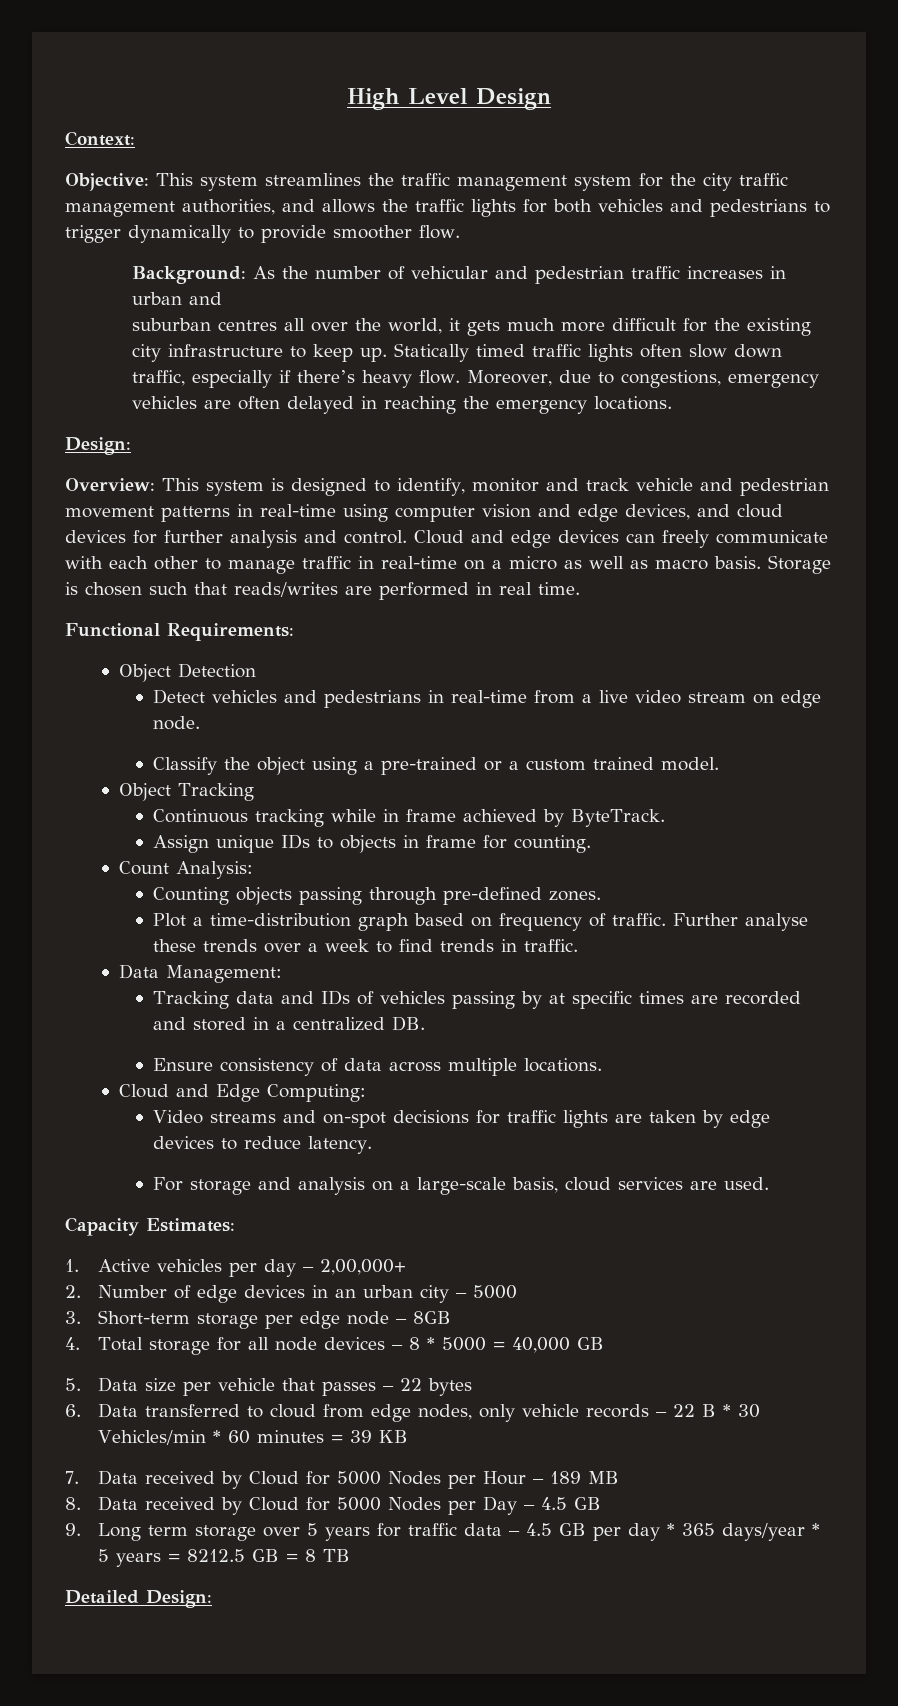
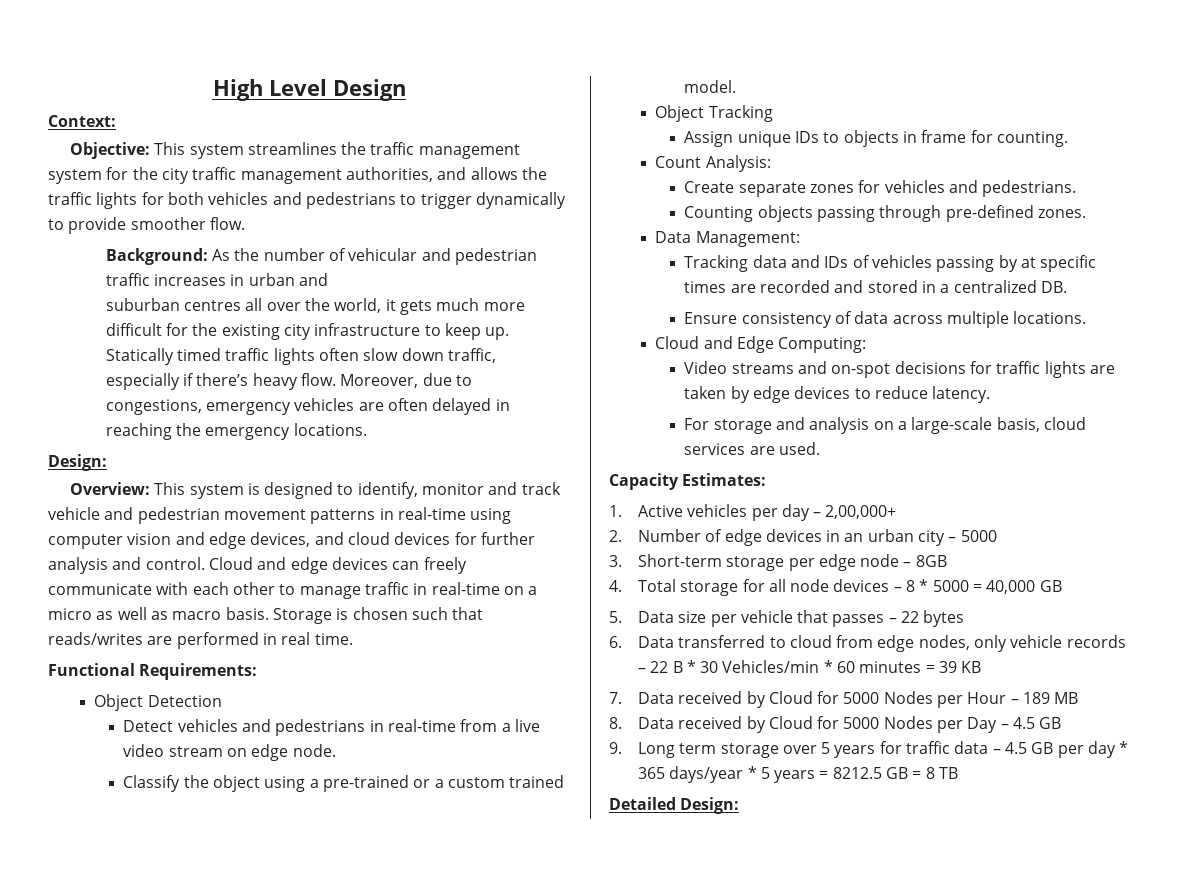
[152,809,665,827] // Continuous tracking while in frame achieved by ByteTrack. -> (773, 113) none
(254, 870) none -> [684,180,1077,197] // Create separate zones for vehicles and pedestrians.
[152,913,808,931] [152,939,578,953] // Plot a time-distribution graph based on frequency of traffic. Further analyse these trends over a week to find trends in traffic. -> (1086, 213) none

